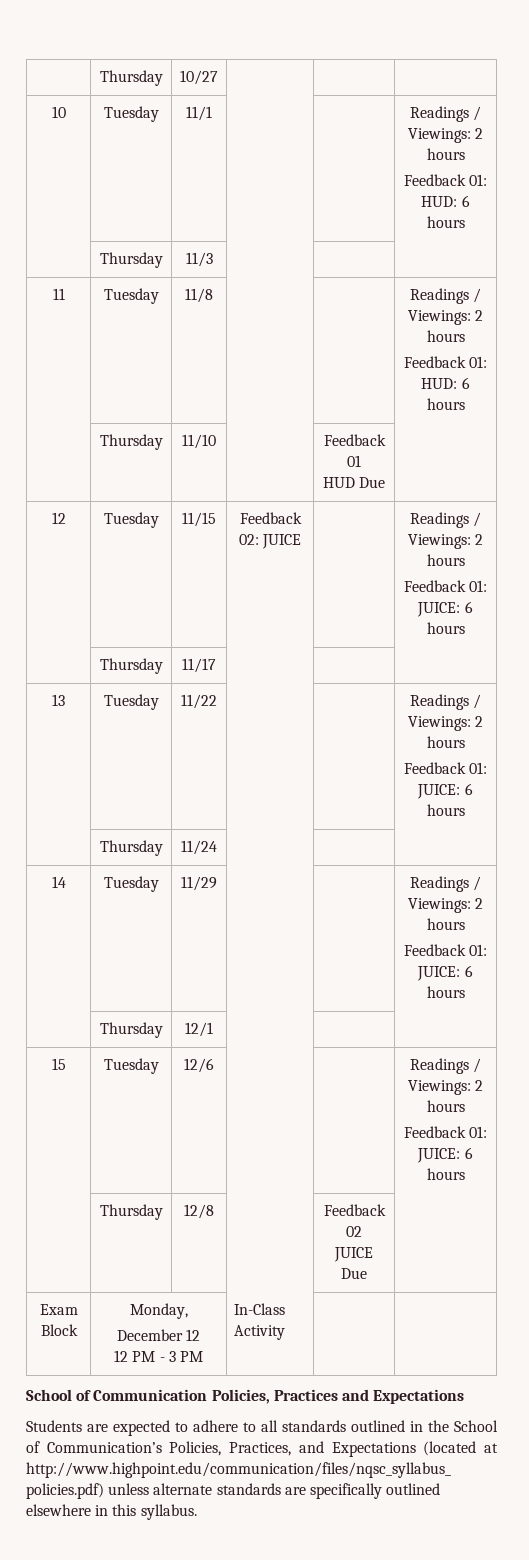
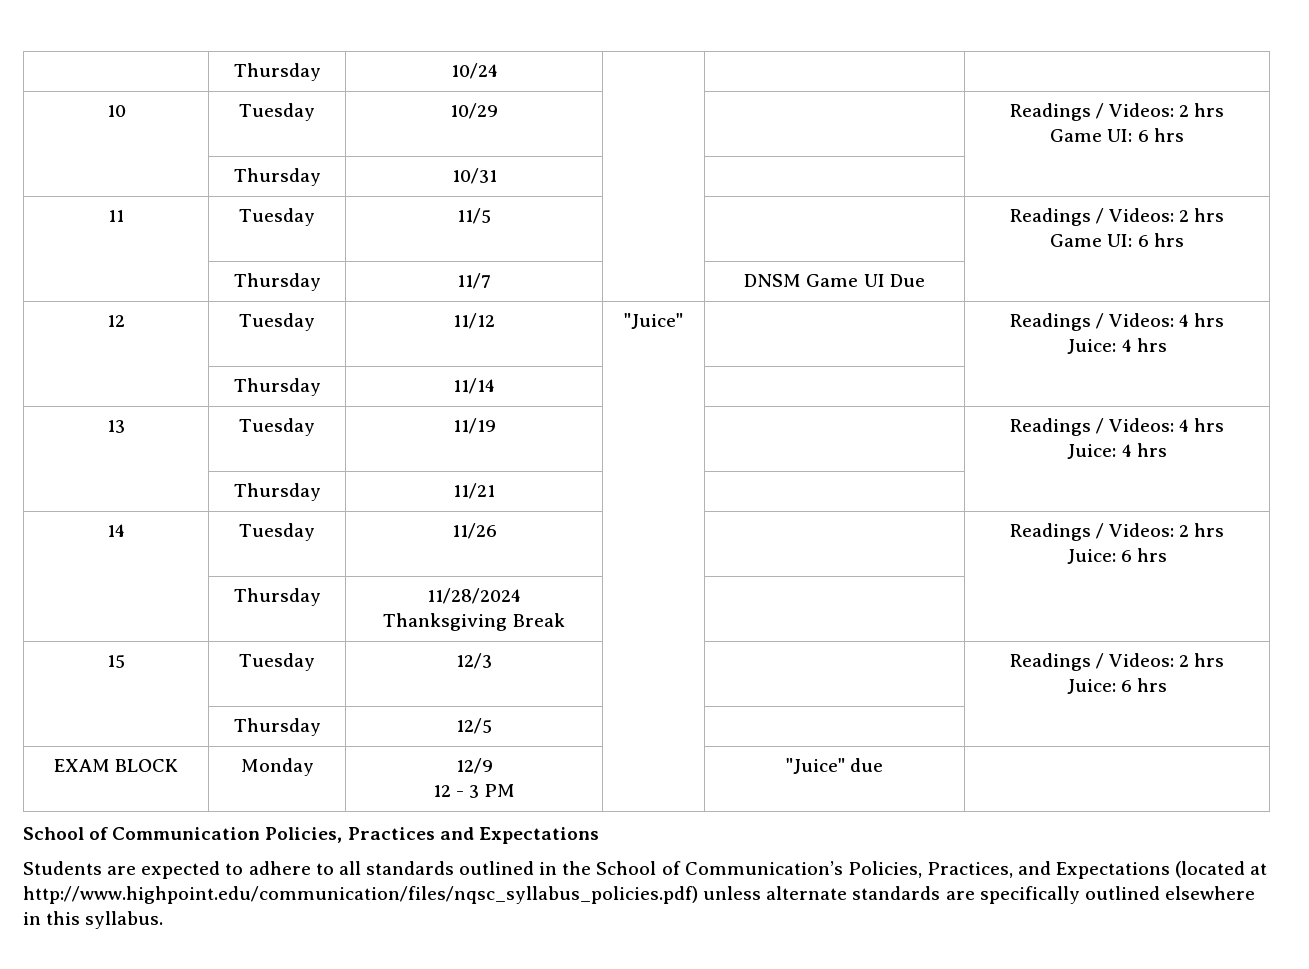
[99,70,163,86] [180,70,218,85] | Thursday | 10/27 -> [233,63,321,81] [450,63,498,79] | Thursday | 10/24
[186,106,212,121] [409,106,482,122] [407,128,484,143] [426,148,465,160] [403,174,488,186] [421,195,470,207] [426,216,465,228] [99,252,163,268] [185,252,213,267] 11/1 | | | Readings / Viewings: 2 hours // Feedback 01: HUD: 6 hours // | Thursday | 11/3 -> [450,103,499,119] [1009,103,1225,121] [1050,128,1184,142] [233,168,321,186] [451,168,497,184] 10/29 | | | Readings / Videos: 2 hrs // Game UI: 6 hrs // | Thursday | 10/31
[185,288,213,303] [409,288,482,304] [407,310,484,325] [426,330,465,342] [403,356,488,368] [421,377,470,389] [426,398,465,410] [99,434,163,450] [182,434,216,449] [323,434,386,446] [347,455,361,467] [322,477,386,488] [51,512,66,524] [103,512,159,528] [182,512,216,527] [239,512,302,524] [238,534,302,549] [409,512,482,528] [407,534,484,549] [426,554,465,566] [403,580,488,592] [417,601,473,617] [426,622,465,634] [99,658,163,674] [182,658,216,673] 11/8 | | | Readings / Viewings: 2 hours // Feedback 01: HUD: 6 hours // | Thursday | 11/10 | | Feedback 01 // HUD Due | // 12 | Tuesday | 11/15 | Feedback 02: JUICE | | Readings / Viewings: 2 hours // Feedback 01: JUICE: 6 hours // | Thursday | 11/17 -> [457,208,492,224] [1009,208,1225,226] [1050,233,1184,247] [233,273,321,291] [457,273,492,289] [744,274,925,287] [107,315,125,327] [239,313,316,331] [453,313,496,329] [624,313,683,329] [1009,313,1225,331] [1067,338,1167,354] [233,378,321,396] [453,378,496,394] 11/5 | | | Readings / Videos: 2 hrs // Game UI: 6 hrs // | Thursday | 11/7 | | DNSM Game UI Due | // 12 | Tuesday | 11/12 | "Juice" | | Readings / Videos: 4 hrs // Juice: 4 hrs // | Thursday | 11/14
[181,694,217,709] [409,694,482,710] [407,716,484,731] [426,736,465,748] [403,762,488,774] [417,783,473,799] [426,804,465,816] [99,840,163,856] [181,840,217,855] 11/22 | | | Readings / Viewings: 2 hours // Feedback 01: JUICE: 6 hours // | Thursday | 11/24 -> [452,418,496,434] [1009,418,1225,436] [1067,443,1167,459] [233,483,321,501] [453,483,496,499] 11/19 | | | Readings / Videos: 4 hrs // Juice: 4 hrs // | Thursday | 11/21
[181,876,217,891] [409,876,482,892] [407,898,484,913] [426,918,465,930] [403,944,488,956] [417,965,473,981] [426,986,465,998] [99,1022,163,1038] [185,1022,213,1037] 11/29 | | | Readings / Viewings: 2 hours // Feedback 01: JUICE: 6 hours // | Thursday | 12/1 -> [451,523,497,539] [1009,523,1225,541] [1066,548,1168,564] [233,588,321,606] [427,588,521,604] [383,613,565,631] 11/26 | | | Readings / Videos: 2 hrs // Juice: 6 hrs // | Thursday | 11/28/2024 // Thanksgiving Break
[184,1058,214,1073] [409,1058,482,1074] [407,1080,484,1095] [426,1100,465,1112] [403,1126,488,1138] [417,1147,473,1163] [426,1168,465,1180] [99,1204,163,1220] [184,1204,214,1219] [323,1204,386,1216] [346,1226,362,1237] [334,1247,373,1262] [341,1268,367,1279] [39,1304,78,1315] [40,1324,78,1336] [129,1303,188,1319] [116,1329,201,1341] [114,1350,156,1362] 12/6 | | | Readings / Viewings: 2 hours // Feedback 01: JUICE: 6 hours // | Thursday | 12/8 | | Feedback 02 // JUICE Due | // Exam Block | Monday, // December 12 // 12 PM -> [456,653,493,669] [1009,653,1225,671] [1066,678,1168,694] [233,718,321,736] [456,718,493,734] [53,759,179,772] [240,758,314,776] [455,758,493,774] [432,785,451,797] 12/3 | | | Readings / Videos: 2 hrs // Juice: 6 hrs // | Thursday | 12/5 | | | // EXAM BLOCK | Monday | 12/9 // 12
[234,1303,286,1315] [234,1325,286,1340] In-Class Activity | -> [785,758,884,774] | "Juice" due

